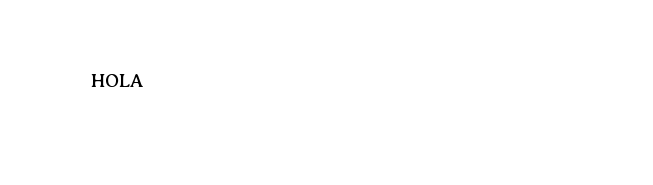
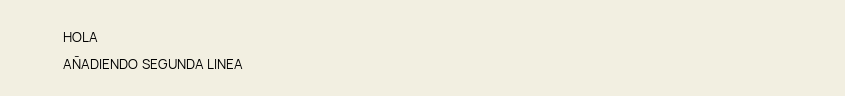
(143, 80) none -> [63,56,244,69] // AÑADIENDO SEGUNDA LINEA

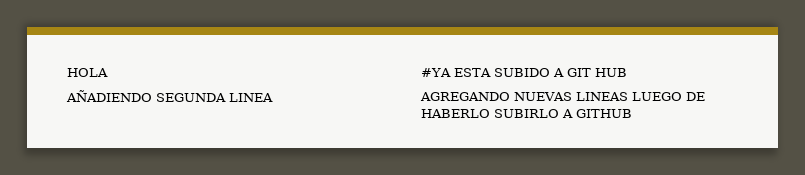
(244, 64) none -> [421,68,627,77] [420,92,705,101] [421,109,632,118] // #YA ESTA SUBIDO A GIT HUB // AGREGANDO NUEVAS LINEAS LUEGO DE HABERLO SUBIRLO A GITHUB

